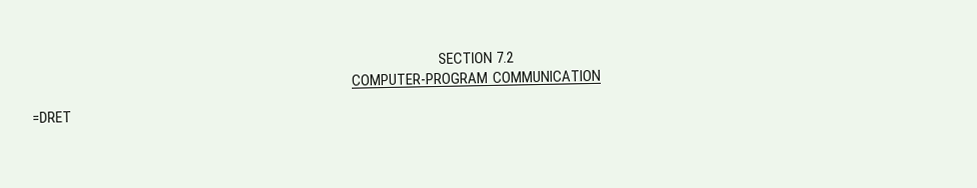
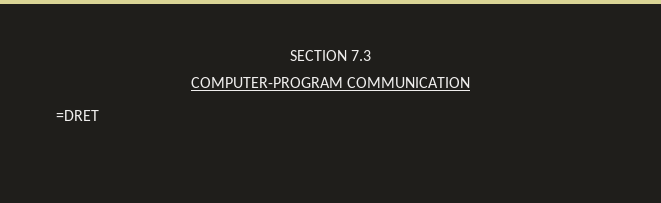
[496,51,515,63] 7.2 -> [351,50,372,61] 7.3

